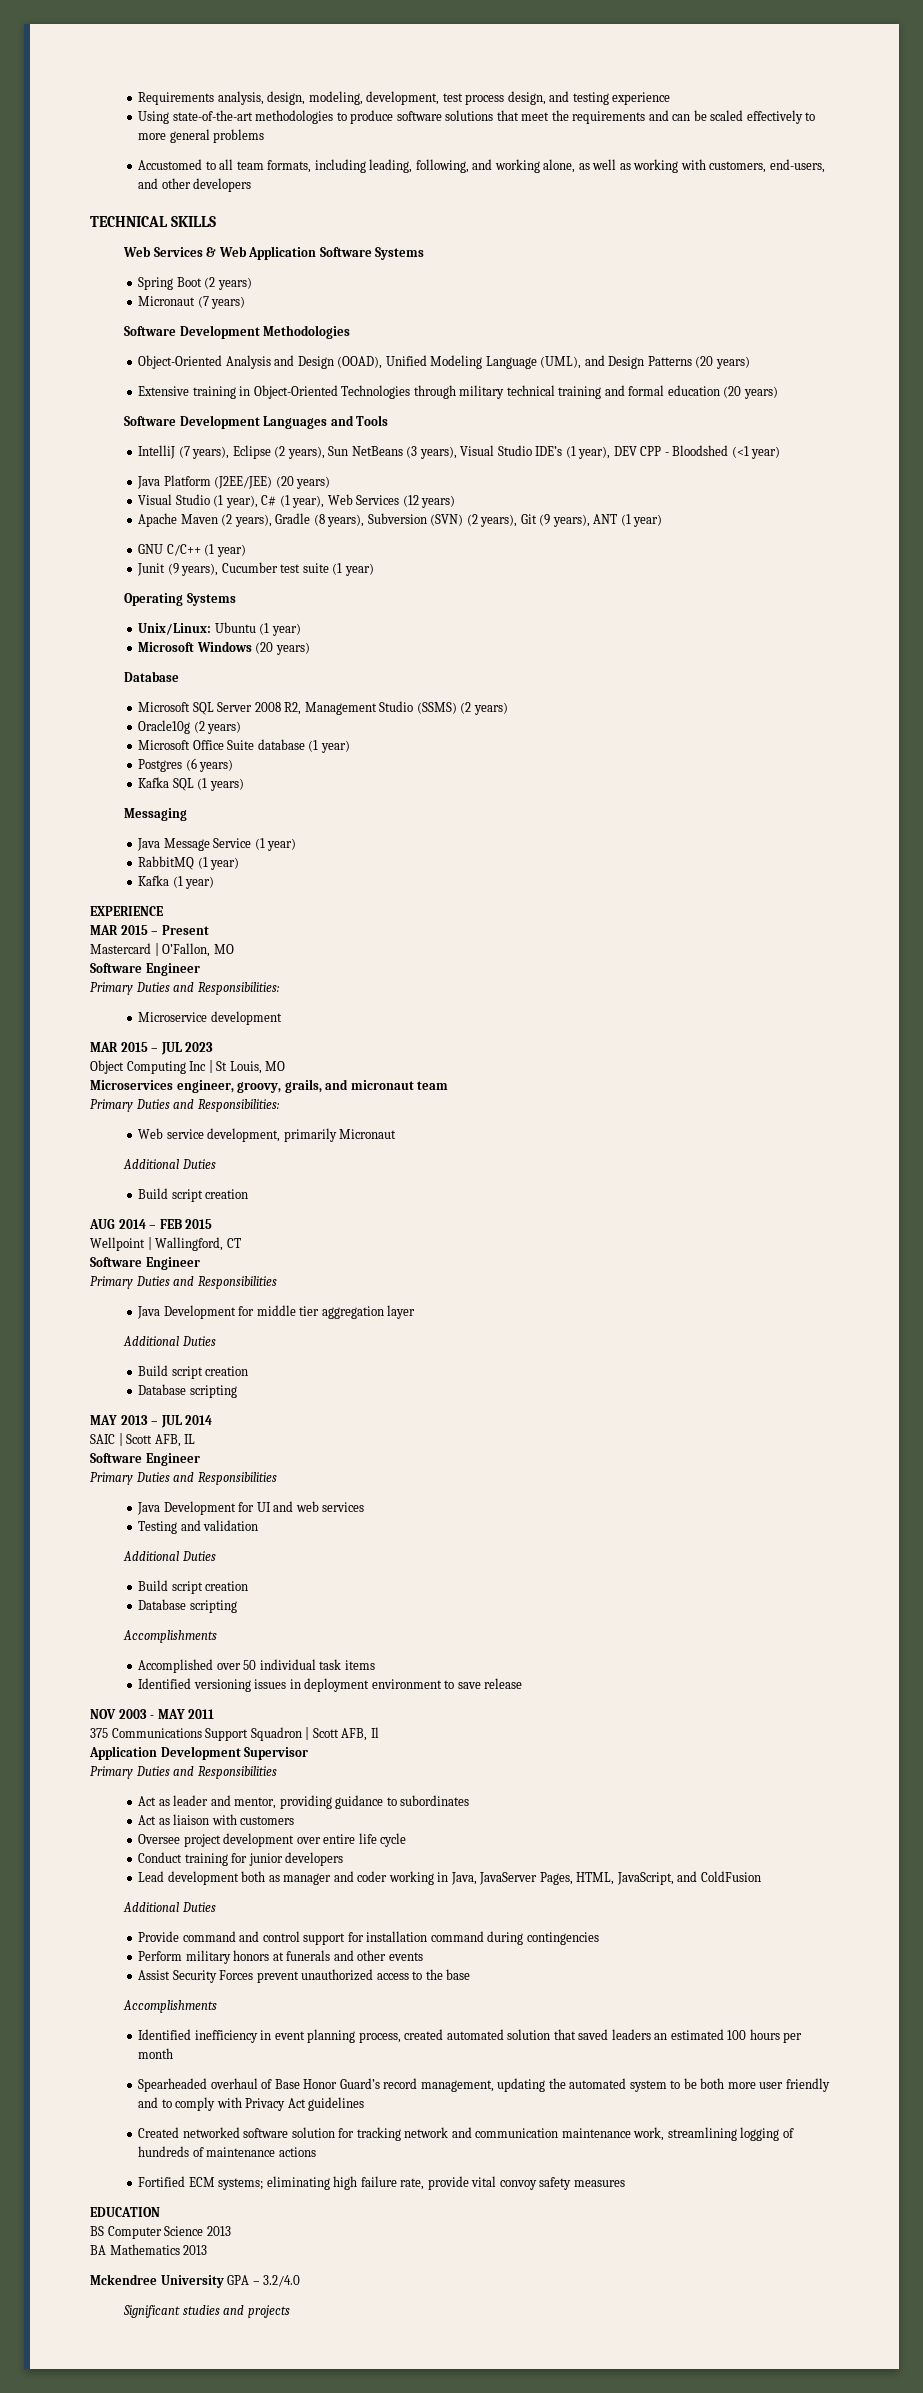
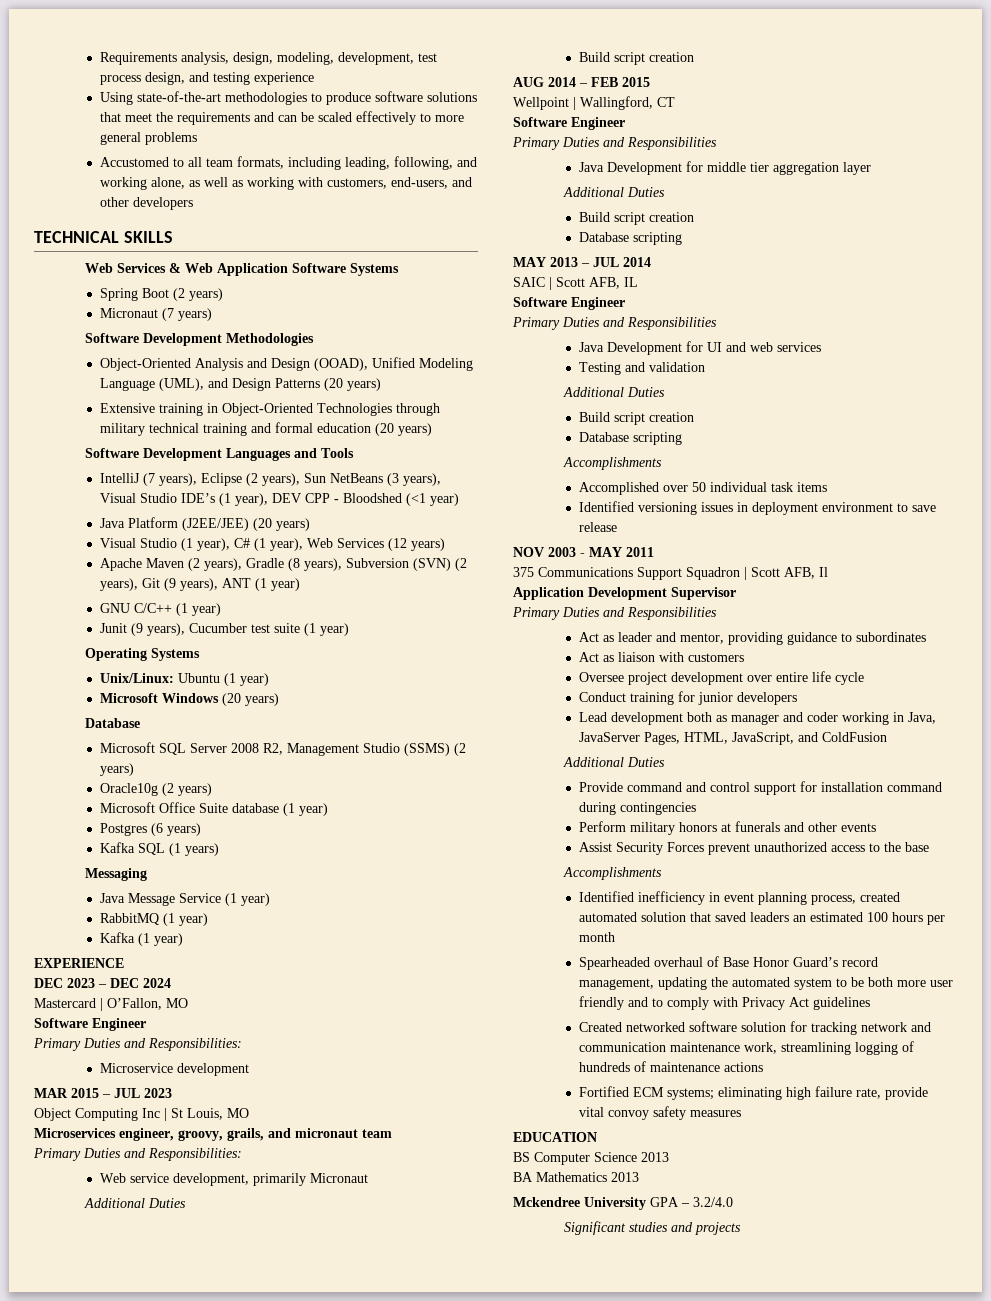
[90,925,209,935] MAR 2015 – Present -> [34,978,171,988] DEC 2023 – DEC 2024

